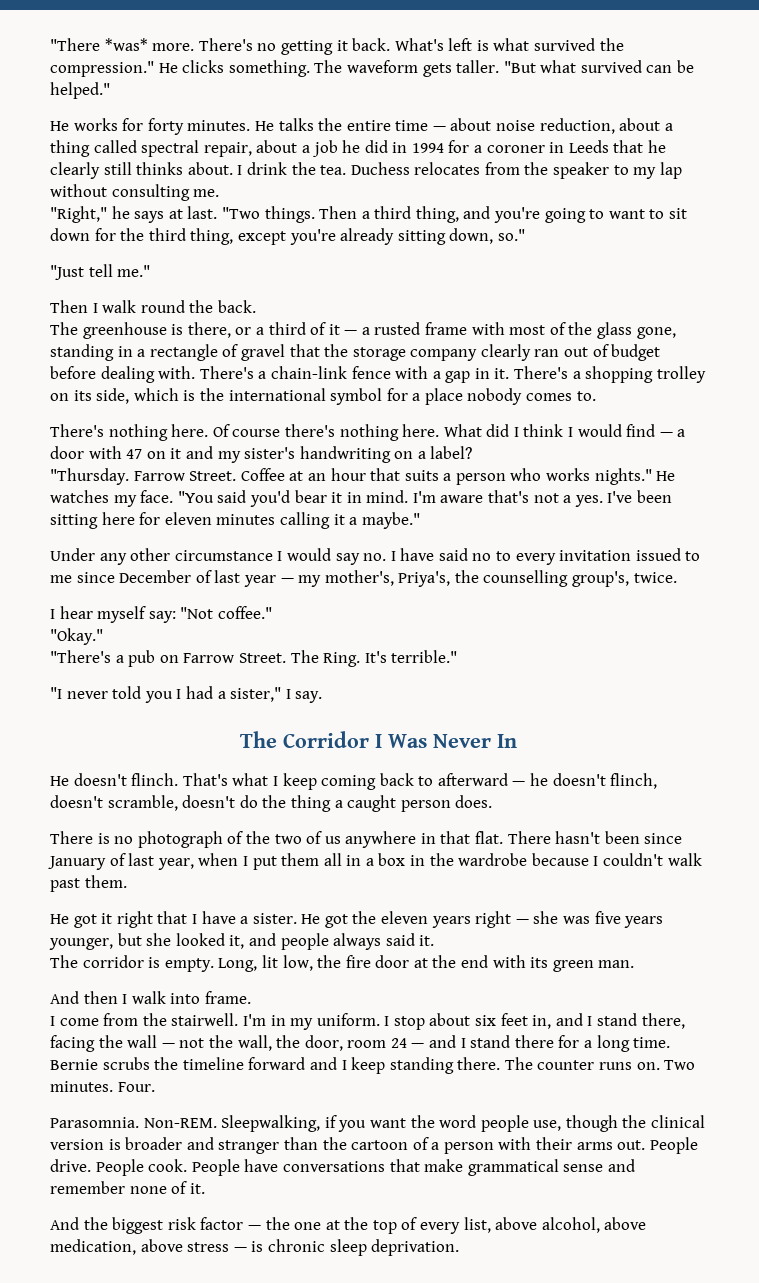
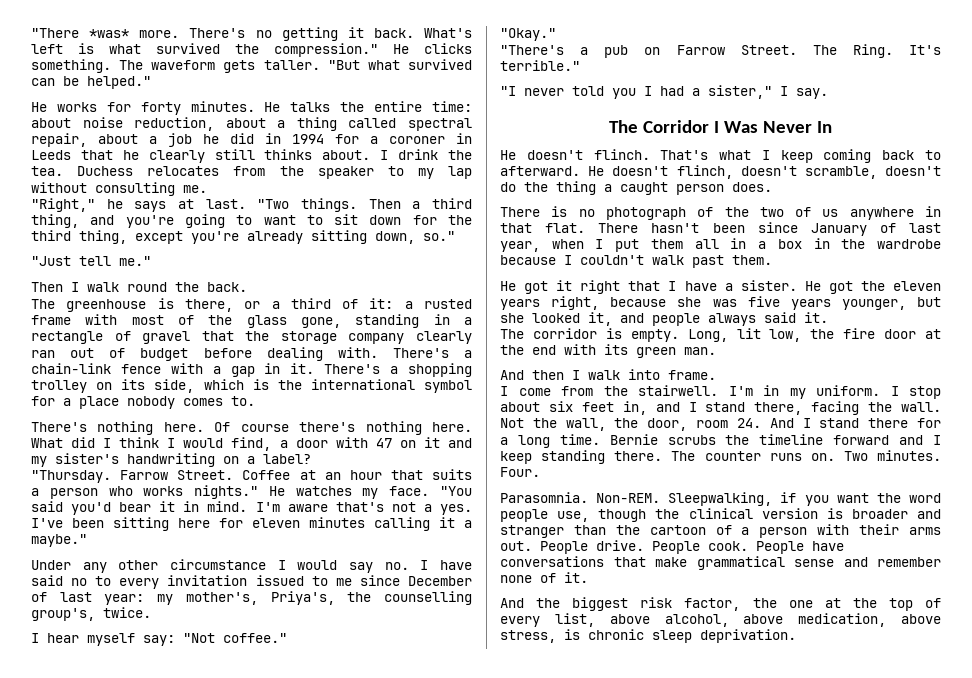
[395,120,446,131] time — -> [432,101,473,112] time:
[328,324,358,335] it — -> [369,298,394,309] it:
[626,424,673,437] find — -> [231,437,272,451] find,
[243,575,294,587] year — -> [104,594,145,605] year:
[437,773,549,786] afterward — he -> [500,166,605,176] afterward. He
[475,911,529,928] right — -> [551,296,667,310] right, because
[127,1035,205,1048] wall — not -> [901,402,941,412] [500,418,524,428] wall. Not
[390,1035,457,1048] 24 — and -> [736,418,794,428] 24. And
[200,1217,261,1230] factor — -> [684,598,741,611] factor,
[187,1242,247,1252] stress — -> [500,630,556,643] stress,

